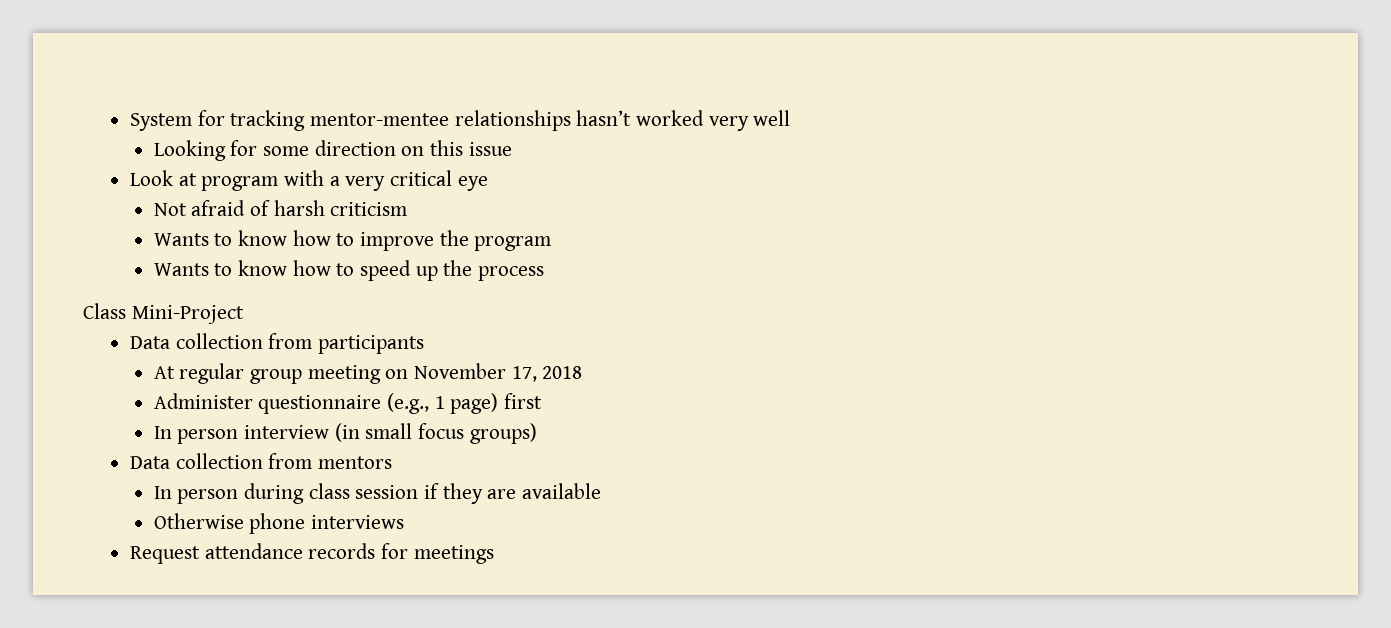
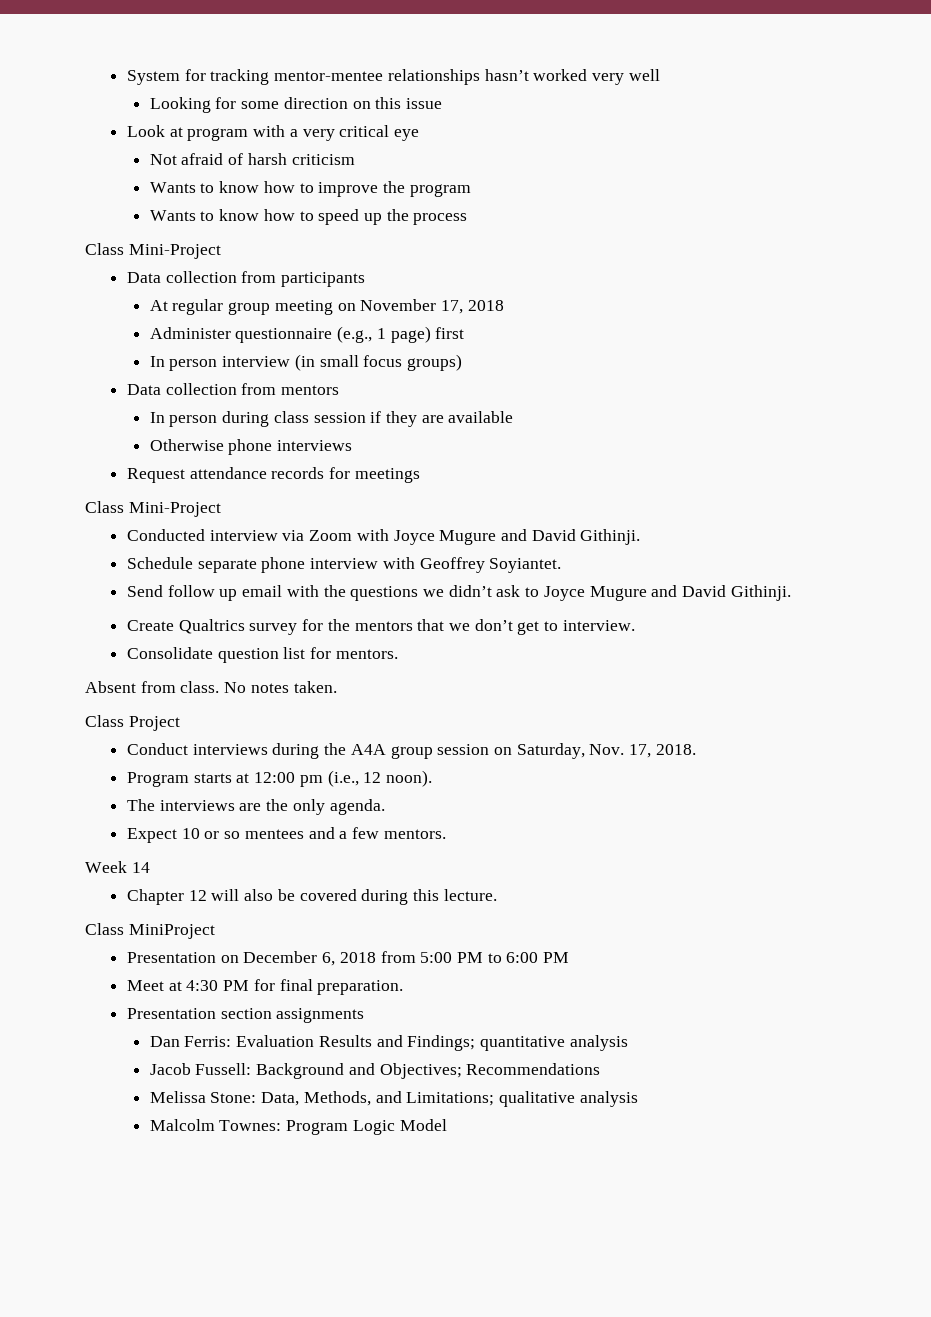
(494, 554) none -> [85,501,221,517] [126,529,641,545] [126,557,562,573] [126,585,791,601] [126,619,635,635] [126,647,398,663] [85,681,337,693] [85,715,180,731] [126,743,696,759] [126,770,433,787] [126,799,385,815] [126,827,446,843] [85,861,150,873] [126,889,497,905] [85,923,215,939] [126,951,570,966] [126,979,404,995] [126,1008,365,1023] [149,1035,628,1051] [149,1063,601,1079] [149,1091,638,1107] [149,1119,447,1135] // Class Mini-Project // Conducted interview via Zoom with Joyce Mugure and David Githinji. // Schedule separate phone interview with Geoffrey Soyiantet. // Send follow up email with the questions we didn’t ask to Joyce Mugure and David Githinji. // Create Qualtrics survey for the mentors that we don’t get to interview. // Consolidate question list for mentors. // Absent from class. No notes taken. // Class Project // Conduct interviews during the A4A group session on Saturday, Nov. 17, 2018. // Program starts at 12:00 pm (i.e., 12 noon). // The interviews are the only agenda. // Expect 10 or so mentees and a few mentors. // Week 14 // Chapter 12 will also be covered during this lecture. // Class MiniProject // Presentation on December 6, 2018 from 5:00 PM to 6:00 PM // Meet at 4:30 PM for final preparation. // Presentation section assignments // Dan Ferris: Evaluation Results and Findings; quantitative analysis // Jacob Fussell: Background and Objectives; Recommendations // Melissa Stone: Data, Methods, and Limitations; qualitative analysis // Malcolm Townes: Program Logic Model

